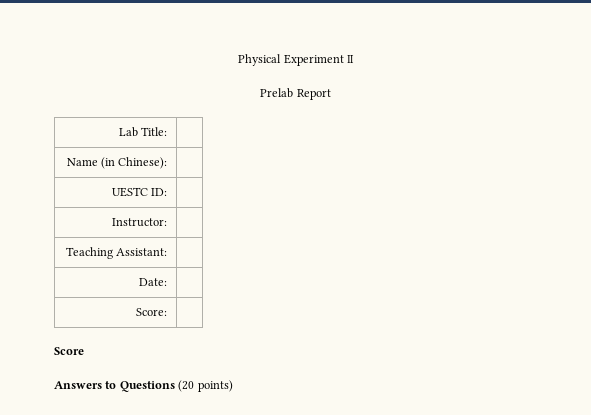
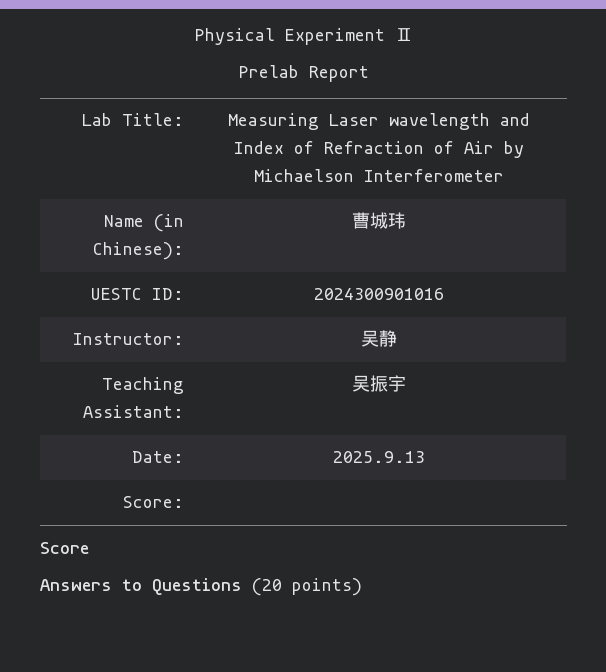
(168, 131) none -> [228,113,530,130] [234,141,524,158] [254,169,504,182] Measuring Laser wavelength and Index of Refraction of Air by Michaelson Interferometer
(168, 163) none -> [352,212,406,229] 曹城玮
(168, 192) none -> [314,288,444,300] 2024300901016
(168, 222) none -> [361,330,397,347] 吴静
(168, 252) none -> [352,375,406,392] 吴振宇
(168, 282) none -> [333,451,425,463] 2025.9.13

